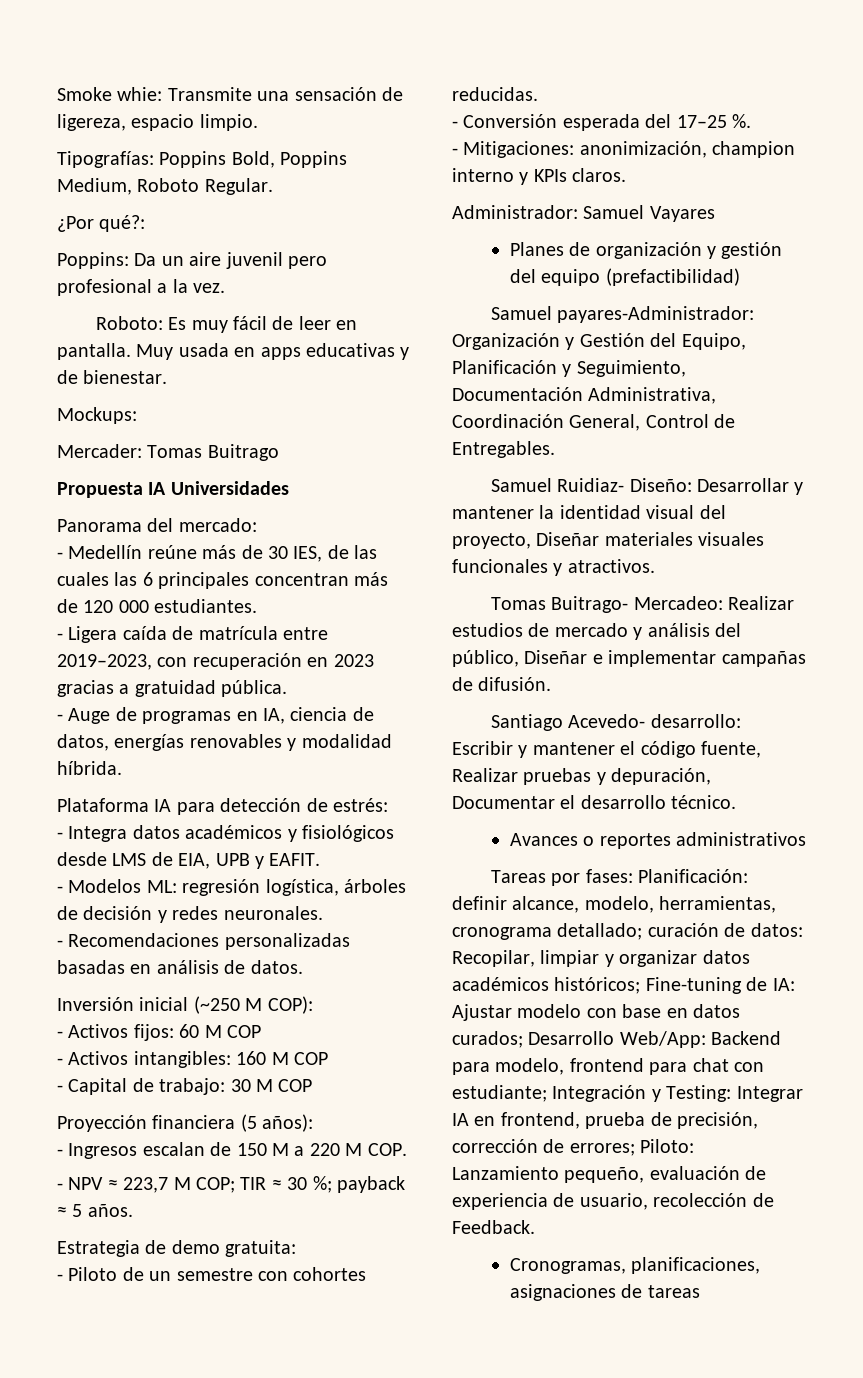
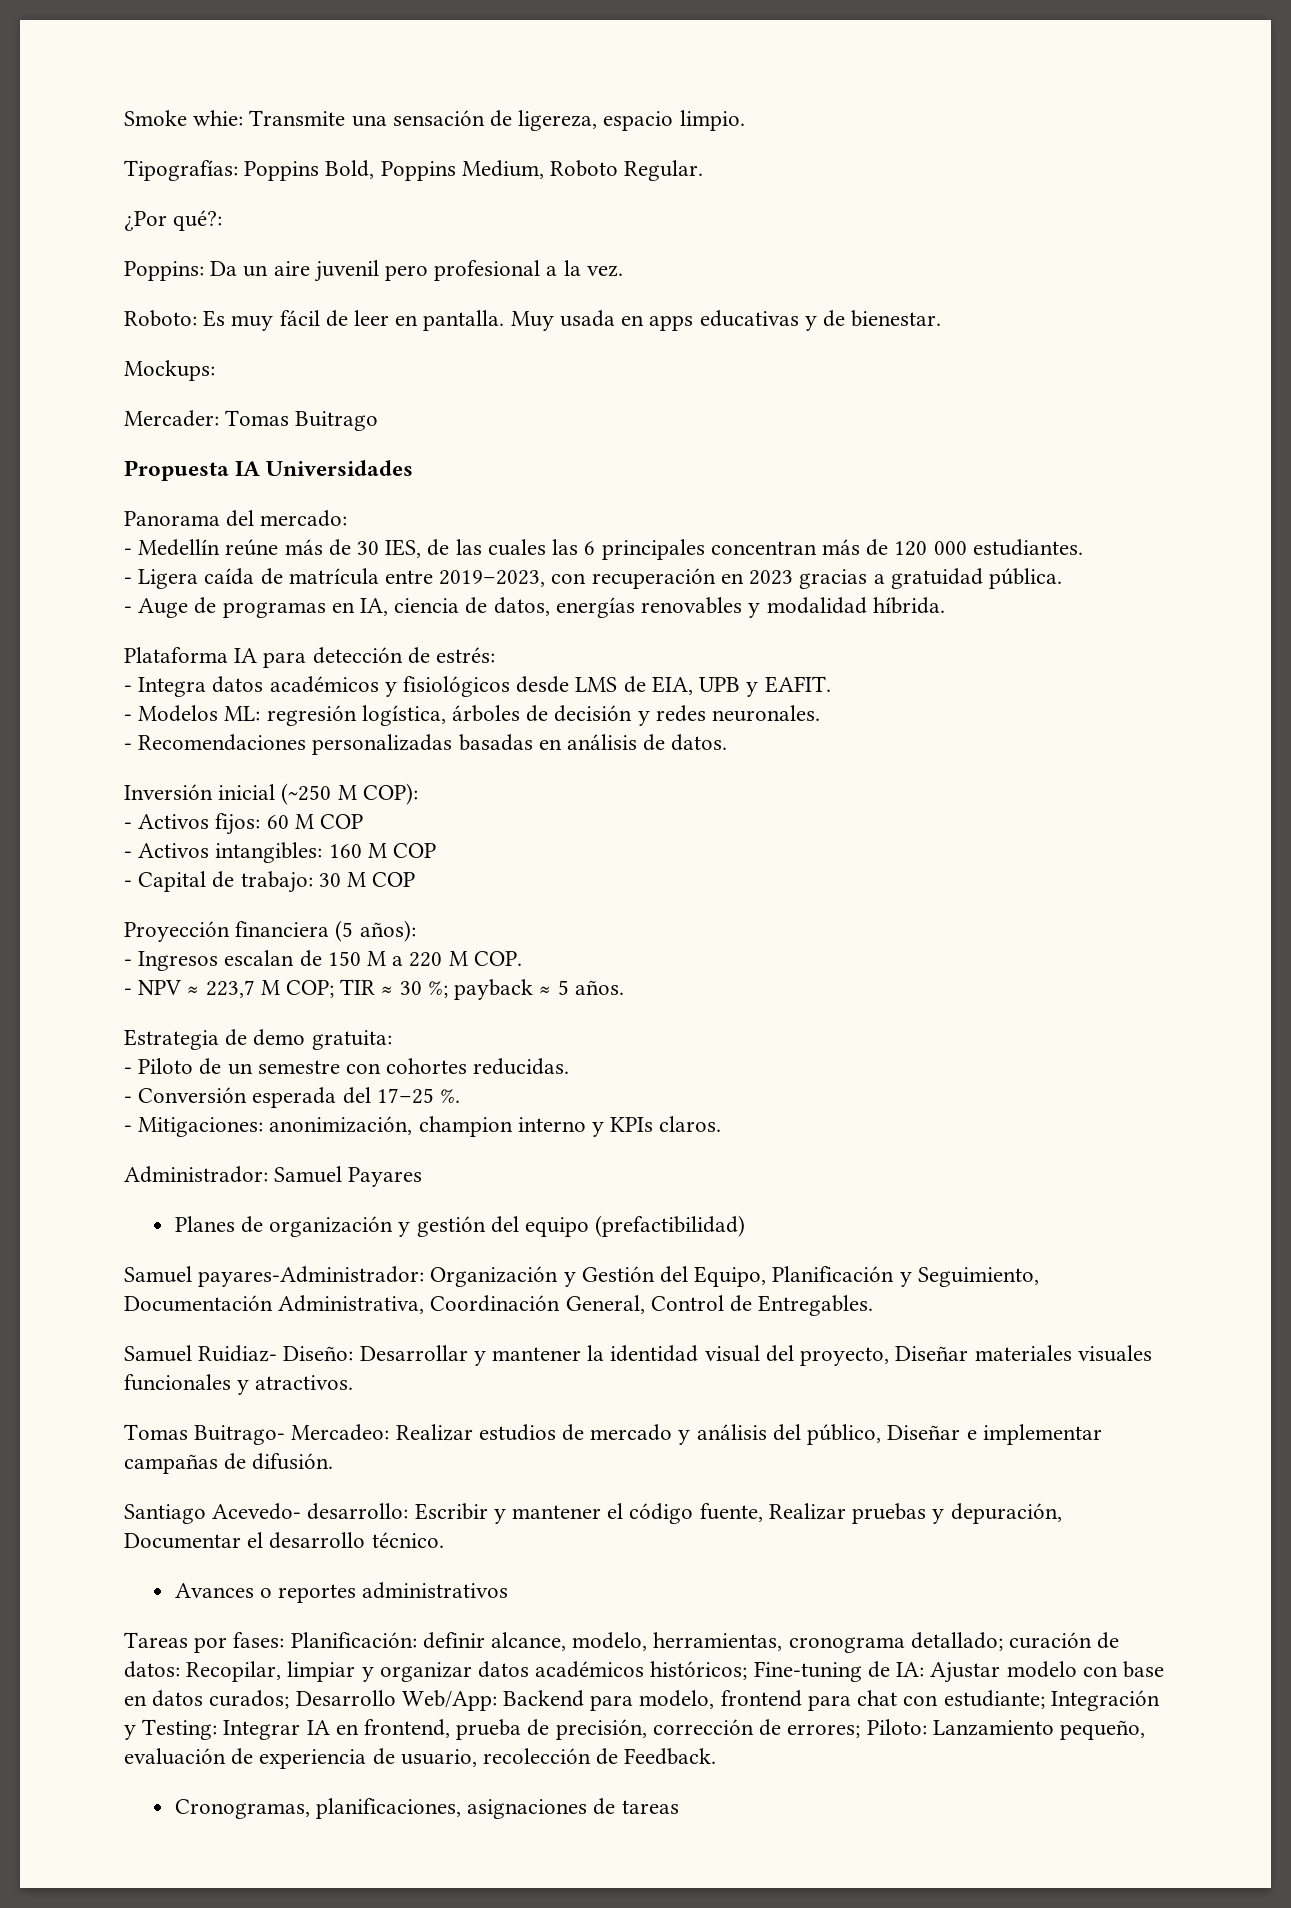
[649,206,715,222] Vayares -> [348,1167,423,1187] Payares

